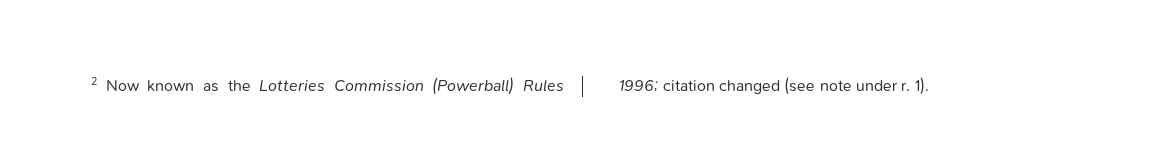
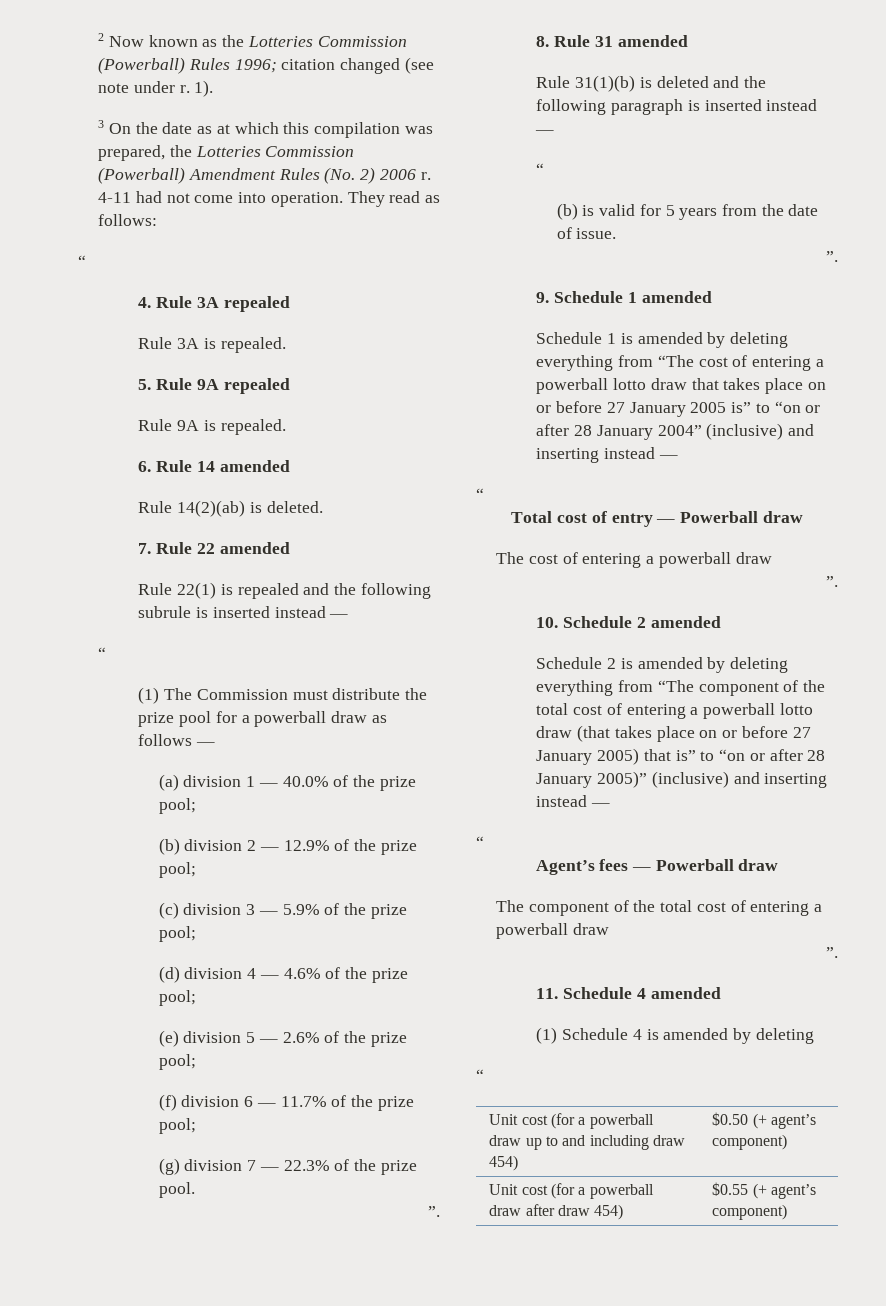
(929, 86) none -> [98,120,433,138] [98,145,355,161] [98,167,431,184] [98,191,440,207] [98,214,158,226] [78,255,86,267] [138,296,290,312] [138,337,286,353] [138,378,290,394] [138,419,286,435] [138,460,290,472] [138,500,323,517] [138,542,290,554] [138,582,431,599] [138,606,349,618] [98,647,107,659] [138,687,428,704] [138,711,387,727] [138,734,216,746] [158,774,416,791] [158,798,196,814] [158,838,417,855] [158,862,196,878] [158,902,407,919] [158,926,196,942] [158,966,408,983] [158,990,196,1006] [158,1030,407,1047] [158,1054,196,1070] [158,1094,414,1111] [158,1118,196,1134] [158,1158,417,1175] [158,1182,195,1198] [428,1206,440,1217] [536,35,688,47] [536,75,767,92] [536,99,818,115] [535,130,555,134] [536,163,545,175] [556,203,819,220] [556,227,617,239] [826,251,838,262] [536,291,712,303] [536,332,789,348] [536,355,824,371] [536,378,826,394] [536,401,821,417] [536,423,815,440] [536,447,678,463] [476,488,484,500] [511,511,803,527] [496,552,772,568] [826,576,838,587] [536,616,721,628] [536,657,789,673] [536,680,826,696] [536,703,813,719] [536,725,811,742] [536,748,826,765] [536,771,828,788] [536,795,611,807] [476,836,484,848] [535,859,779,875] [496,900,822,916] [496,923,609,939] [826,947,838,958] [536,987,721,999] [536,1027,814,1044] [476,1069,484,1081] [489,1113,654,1129] [489,1135,685,1150] [489,1155,519,1171] [712,1112,816,1129] [712,1134,788,1150] [489,1183,654,1199] [489,1204,624,1220] [712,1182,816,1199] [712,1204,788,1220] // 3 On the date as at which this compilation was prepared, the Lotteries Commission (Powerball) Amendment Rules (No. 2) 2006 r. 4-11 had not come into operation. They read as follows: // “ // 4. Rule 3A repealed // Rule 3A is repealed. // 5. Rule 9A repealed // Rule 9A is repealed. // 6. Rule 14 amended // Rule 14(2)(ab) is deleted. // 7. Rule 22 amended // Rule 22(1) is repealed and the following subrule is inserted instead — // “ // (1) The Commission must distribute the prize pool for a powerball draw as follows — // (a) division 1 — 40.0% of the prize pool; // (b) division 2 — 12.9% of the prize pool; // (c) division 3 — 5.9% of the prize pool; // (d) division 4 — 4.6% of the prize pool; // (e) division 5 — 2.6% of the prize pool; // (f) division 6 — 11.7% of the prize pool; // (g) division 7 — 22.3% of the prize pool. // ”. // 8. Rule 31 amended // Rule 31(1)(b) is deleted and the following paragraph is inserted instead — // “ // (b) is valid for 5 years from the date of issue. // ”. // 9. Schedule 1 amended // Schedule 1 is amended by deleting everything from “The cost of entering a powerball lotto draw that takes place on or before 27 January 2005 is” to “on or after 28 January 2004” (inclusive) and inserting instead — // “ // Total cost of entry — Powerball draw // The cost of entering a powerball draw // ”. // 10. Schedule 2 amended // Schedule 2 is amended by deleting everything from “The component of the total cost of entering a powerball lotto draw (that takes place on or before 27 January 2005) that is” to “on or after 28 January 2005)” (inclusive) and inserting instead — // “ // Agent’s fees — Powerball draw // The component of the total cost of entering a powerball draw // ”. // 11. Schedule 4 amended // (1) Schedule 4 is amended by deleting // “ // Unit cost (for a powerball draw up to and including draw 454) | $0.50 (+ agent’s component) // Unit cost (for a powerball draw after draw 454) | $0.55 (+ agent’s component)

